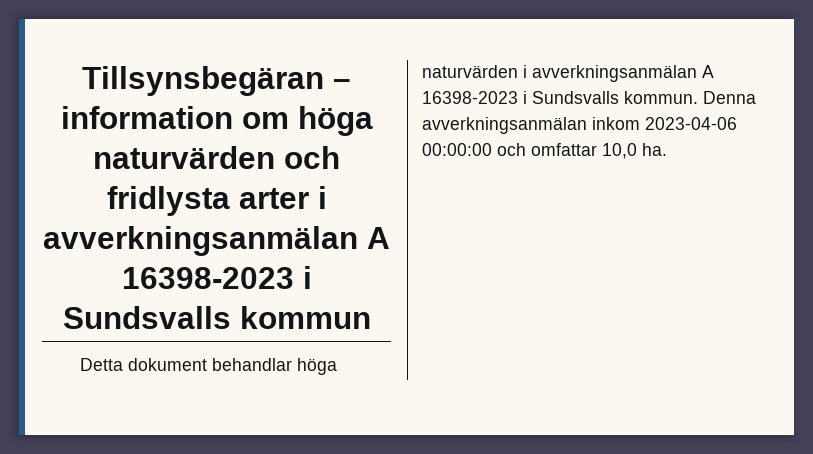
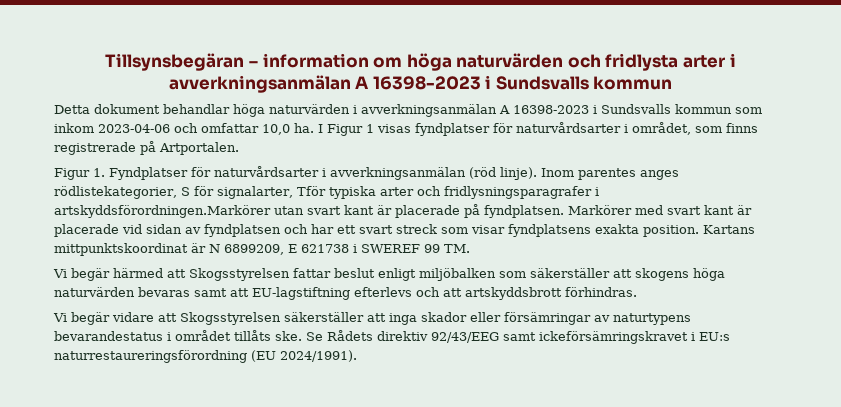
[624,91,756,104] [422,117,587,134] kommun. Denna avverkningsanmälan -> [675,104,762,114] kommun som
[422,143,492,156] 00:00:00 -> (170, 128) none
(667, 149) none -> [318,122,758,136] [54,141,239,155] [54,166,679,180] [54,186,599,199] [54,204,752,218] [54,224,755,237] [54,243,470,256] [53,268,725,281] [54,287,637,300] [53,312,691,325] [54,330,730,344] [54,350,357,363] I Figur 1 visas fyndplatser för naturvårdsarter i området, som finns registrerade på Artportalen. // Figur 1. Fyndplatser för naturvårdsarter i avverkningsanmälan (röd linje). Inom parentes anges rödlistekategorier, S för signalarter, Tför typiska arter och fridlysningsparagrafer i artskyddsförordningen.Markörer utan svart kant är placerade på fyndplatsen. Markörer med svart kant är placerade vid sidan av fyndplatsen och har ett svart streck som visar fyndplatsens exakta position. Kartans mittpunktskoordinat är N 6899209, E 621738 i SWEREF 99 TM. // Vi begär härmed att Skogsstyrelsen fattar beslut enligt miljöbalken som säkerställer att skogens höga naturvärden bevaras samt att EU-lagstiftning efterlevs och att artskyddsbrott förhindras. // Vi begär vidare att Skogsstyrelsen säkerställer att inga skador eller försämringar av naturtypens bevarandestatus i området tillåts ske. Se Rådets direktiv 92/43/EEG samt ickeförsämringskravet i EU:s naturrestaureringsförordning (EU 2024/1991).

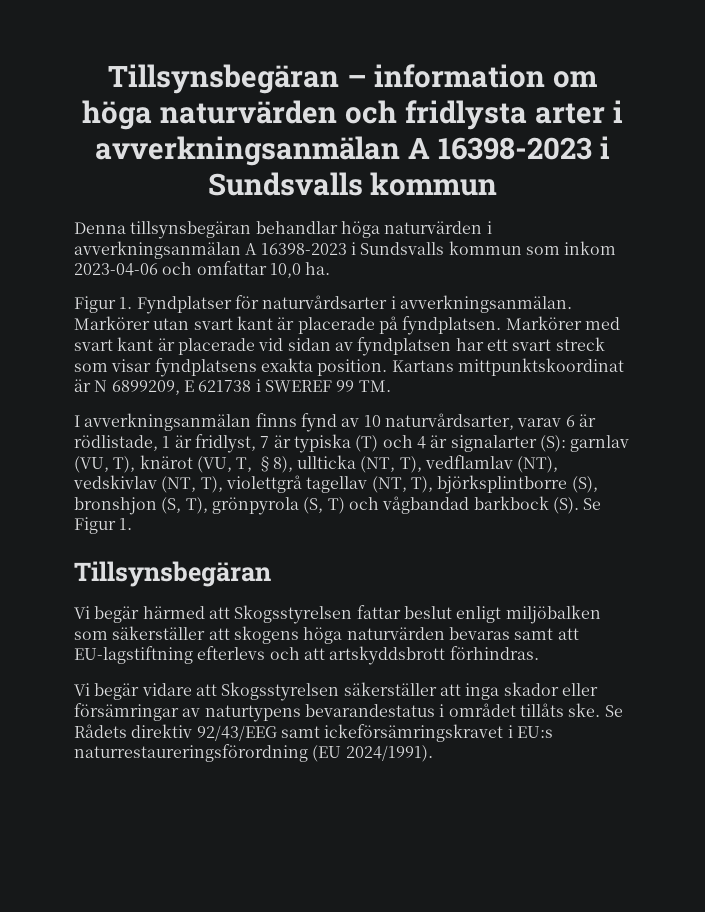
[54,104,160,114] Detta dokument -> [74,221,252,239] Denna tillsynsbegäran
[318,122,758,136] [54,141,239,155] I Figur 1 visas fyndplatser för naturvårdsarter i området, som finns registrerade på Artportalen. -> (331, 268) none
[330,167,679,180] [54,186,599,199] [54,205,271,218] avverkningsanmälan (röd linje). Inom parentes anges rödlistekategorier, S för signalarter, Tför typiska arter och fridlysningsparagrafer i artskyddsförordningen.Markörer -> [399,295,572,313] [74,316,150,330] avverkningsanmälan. Markörer
[284,224,308,234] och -> (452, 346) none
(470, 248) none -> [74,413,596,432] [74,434,630,453] [74,455,559,473] [73,475,598,494] [74,496,602,515] [74,517,133,534] [74,561,271,587] // I avverkningsanmälan finns fynd av 10 naturvårdsarter, varav 6 är rödlistade, 1 är fridlyst, 7 är typiska (T) och 4 är signalarter (S): garnlav (VU, T), knärot (VU, T, §8), ullticka (NT, T), vedflamlav (NT), vedskivlav (NT, T), violettgrå tagellav (NT, T), björksplintborre (S), bronshjon (S, T), grönpyrola (S, T) och vågbandad barkbock (S). Se Figur 1. // Tillsynsbegäran

